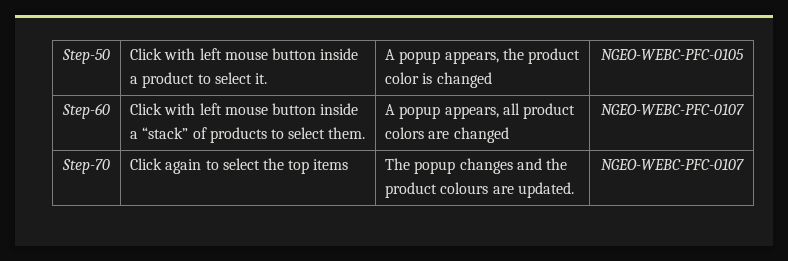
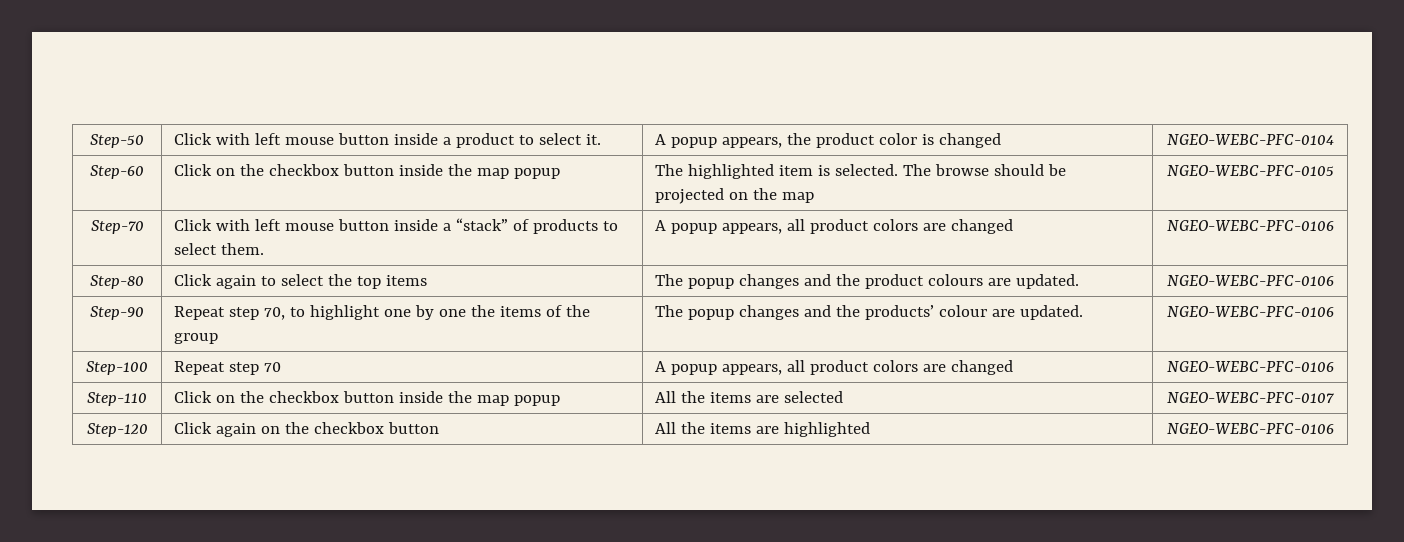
(492, 80) none -> [1166,134,1334,145] [90,165,144,179] [174,164,561,179] [655,164,1067,179] [655,188,815,204] | NGEO-WEBC-PFC-0104 // Step-60 | Click on the checkbox button inside the map popup | The highlighted item is selected. The browse should be projected on the map
[62,103,110,119] Step-60 -> [90,220,144,234] Step-70
[600,103,744,115] [62,159,110,174] NGEO-WEBC-PFC-0107 // Step-70 -> [1166,220,1334,231] [90,275,144,289] NGEO-WEBC-PFC-0106 // Step-80
[600,158,744,170] NGEO-WEBC-PFC-0107 -> [1166,275,1334,286] [90,306,144,320] [174,305,591,320] [174,333,219,344] [655,305,1084,320] [1166,306,1334,317] [86,361,148,375] [174,361,282,375] [655,360,1014,375] [1166,361,1334,372] [87,392,147,406] [174,391,561,406] [655,391,844,403] [1167,392,1334,403] [86,423,148,437] [174,422,440,437] [655,422,871,437] [1166,423,1334,434] NGEO-WEBC-PFC-0106 // Step-90 | Repeat step 70, to highlight one by one the items of the group | The popup changes and the products’ colour are updated. | NGEO-WEBC-PFC-0106 // Step-100 | Repeat step 70 | A popup appears, all product colors are changed | NGEO-WEBC-PFC-0106 // Step-110 | Click on the checkbox button inside the map popup | All the items are selected | NGEO-WEBC-PFC-0107 // Step-120 | Click again on the checkbox button | All the items are highlighted | NGEO-WEBC-PFC-0106

